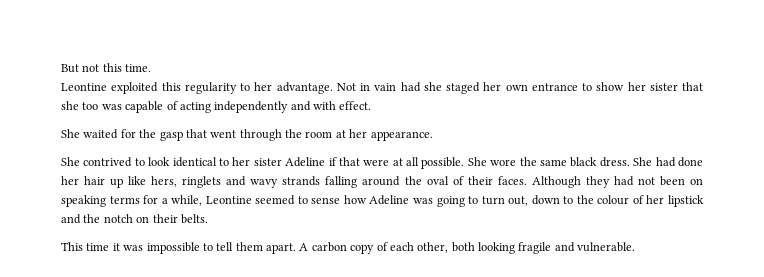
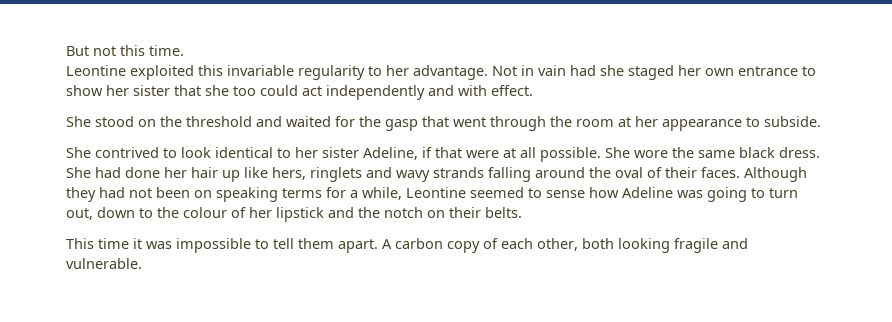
(181, 86) none -> [227,65,294,76] invariable
[101,101,211,113] was capable of acting -> [260,85,322,96] could act
(80, 133) none -> [95,116,282,127] stood on the threshold and
[370,131,433,141] appearance. -> [662,116,821,131] appearance to subside.
[285,157,326,167] Adeline -> [363,147,418,160] Adeline,

